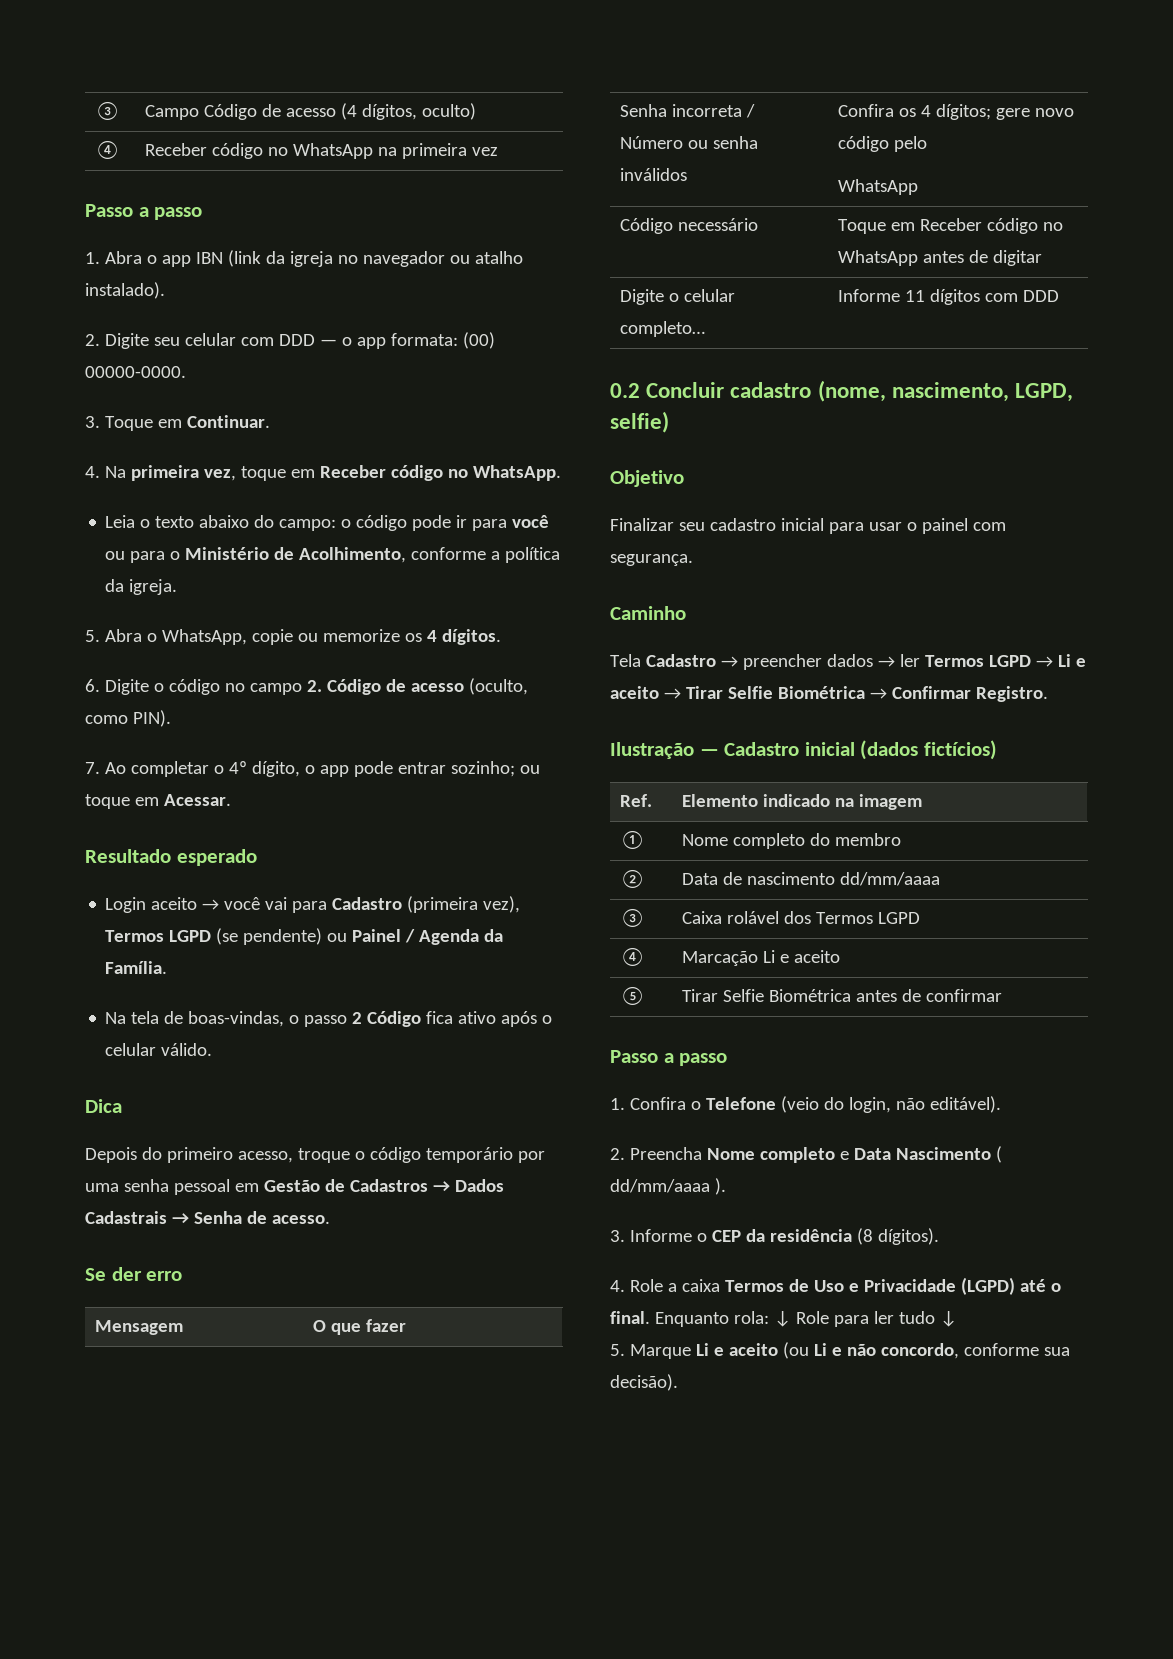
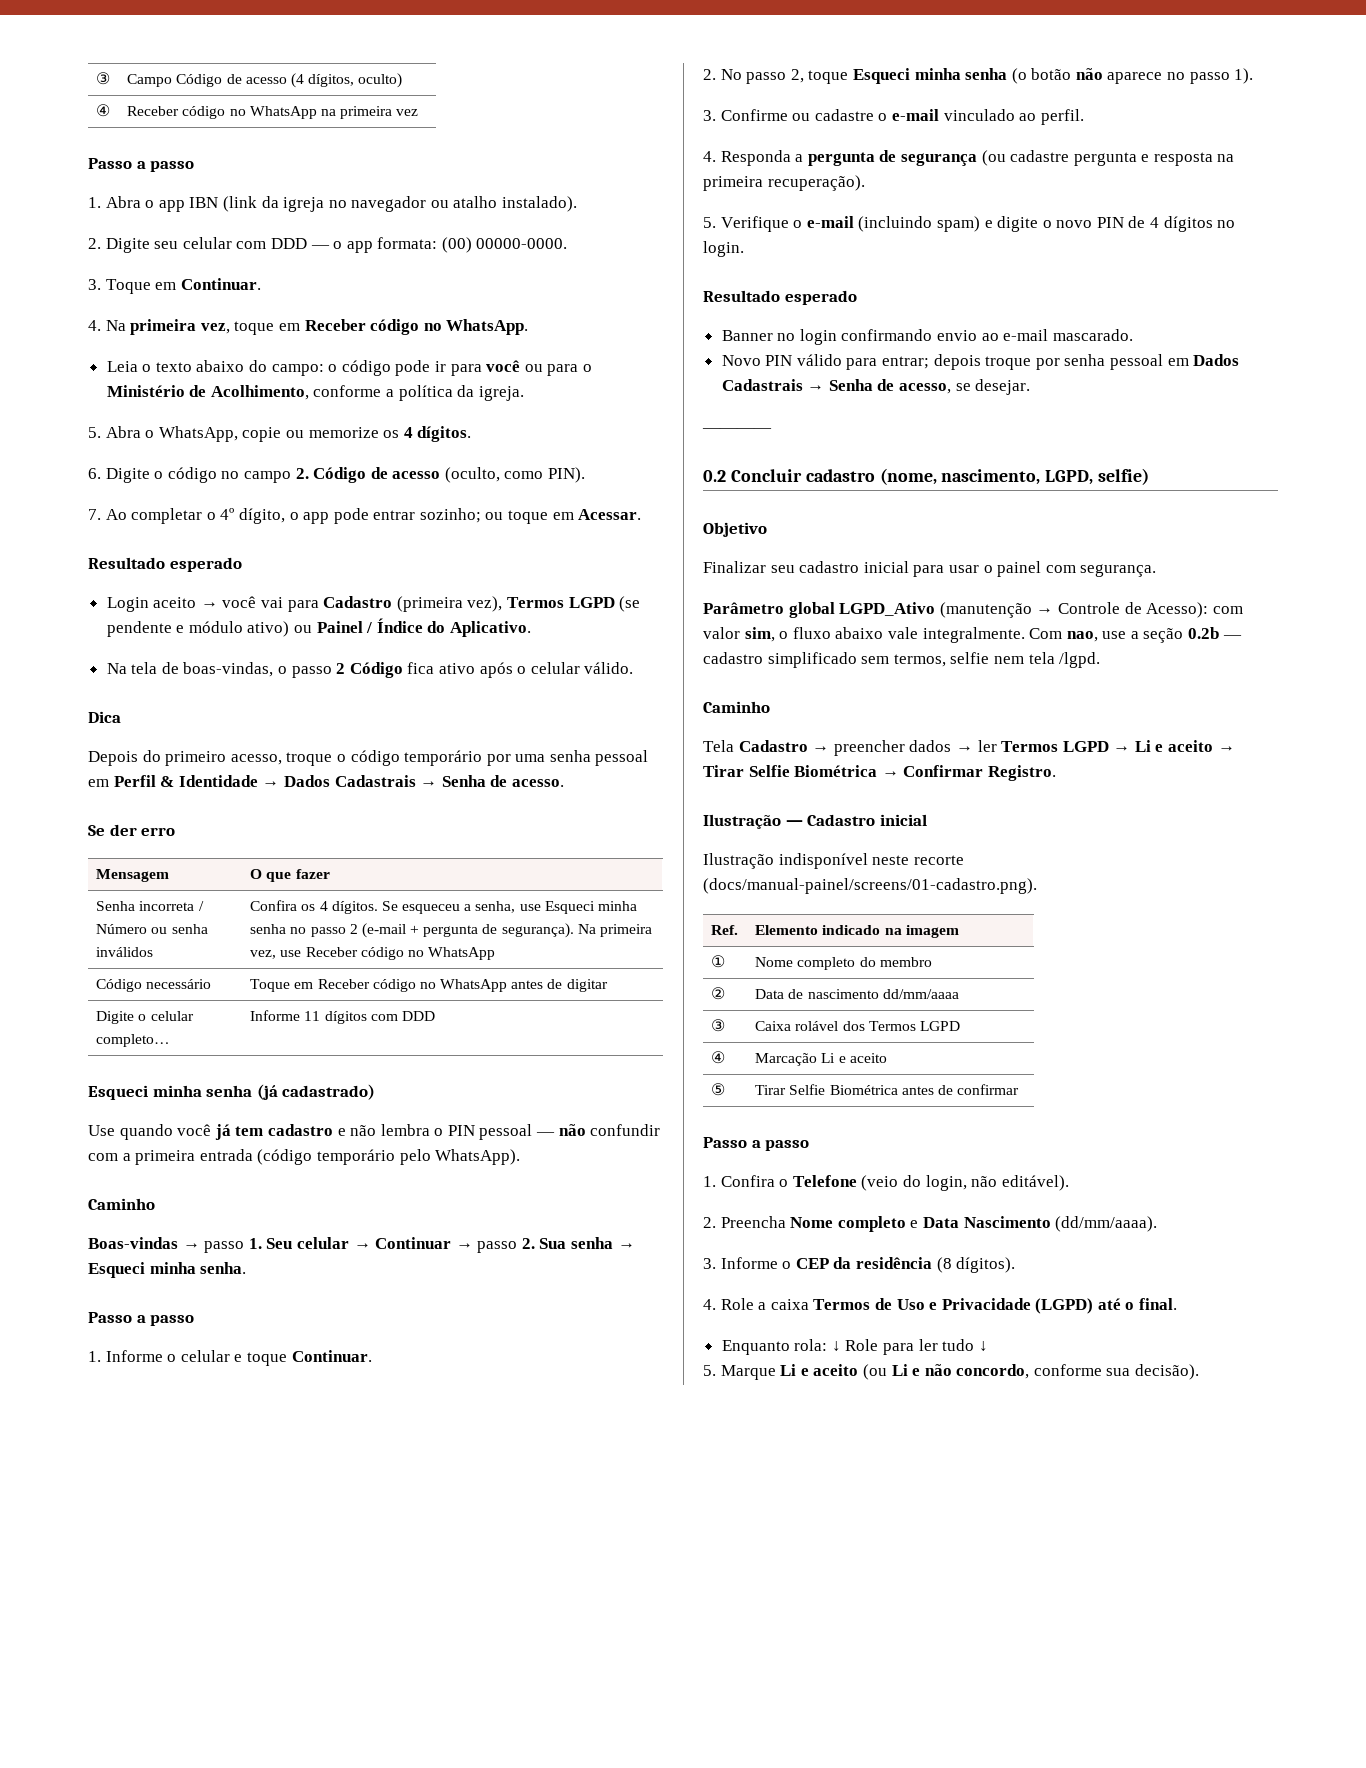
[243,928,504,945] [105,961,168,974] pendente) ou Painel / Agenda da Família. -> [106,618,532,637] pendente e módulo ativo) ou Painel / Índice do Aplicativo.
[263,1179,428,1192] Gestão de Cadastros -> [113,775,258,787] Perfil & Identidade
[935,104,1074,120] [837,136,927,152] dígitos; gere novo código pelo // -> [331,901,637,914] [250,923,652,938] [250,947,424,960] dígitos. Se esqueceu a senha, use Esqueci minha senha no passo 2 (e-mail + pergunta de segurança). Na primeira vez, use Receber código no
(1059, 296) none -> [88,1084,376,1100] [88,1124,661,1140] [88,1149,521,1165] [88,1198,155,1210] [88,1237,635,1253] [88,1262,247,1278] [88,1312,195,1326] [88,1350,372,1366] [703,68,1254,84] [703,109,1084,125] [703,150,1235,166] [703,175,865,191] [703,216,1236,232] [703,241,744,257] [703,290,857,305] [721,329,1133,345] [721,354,1240,370] [721,379,1031,395] [702,428,772,432] // Esqueci minha senha (já cadastrado) // Use quando você já tem cadastro e não lembra o PIN pessoal — não confundir com a primeira entrada (código temporário pelo WhatsApp). // Caminho // Boas-vindas → passo 1. Seu celular → Continuar → passo 2. Sua senha → Esqueci minha senha. // Passo a passo // 1. Informe o celular e toque Continuar. // 2. No passo 2, toque Esqueci minha senha (o botão não aparece no passo 1). // 3. Confirme ou cadastre o e-mail vinculado ao perfil. // 4. Responda a pergunta de segurança (ou cadastre pergunta e resposta na primeira recuperação). // 5. Verifique o e-mail (incluindo spam) e digite o novo PIN de 4 dígitos no login. // Resultado esperado // Banner no login confirmando envio ao e-mail mascarado. // Novo PIN válido para entrar; depois troque por senha pessoal em Dados Cadastrais → Senha de acesso, se desejar. // ————
(693, 560) none -> [703,602,1243,618] [703,627,1242,643] [703,652,1101,668] // Parâmetro global LGPD_Ativo (manutenção → Controle de Acesso): com valor sim, o fluxo abaixo vale integralmente. Com nao, use a seção 0.2b — cadastro simplificado sem termos, selfie nem tela /lgpd.
[860,740,997,760] (dados fictícios) -> [703,853,964,869] [703,878,1037,894] // Ilustração indisponível neste recorte (docs/manual-painel/screens/01-cadastro.png).
[995,1146,1002,1163] [610,1178,726,1195] ( dd/mm/aaaa ). -> [1055,1216,1158,1232] (dd/mm/aaaa).
(650, 1317) none -> (1178, 1304) //

